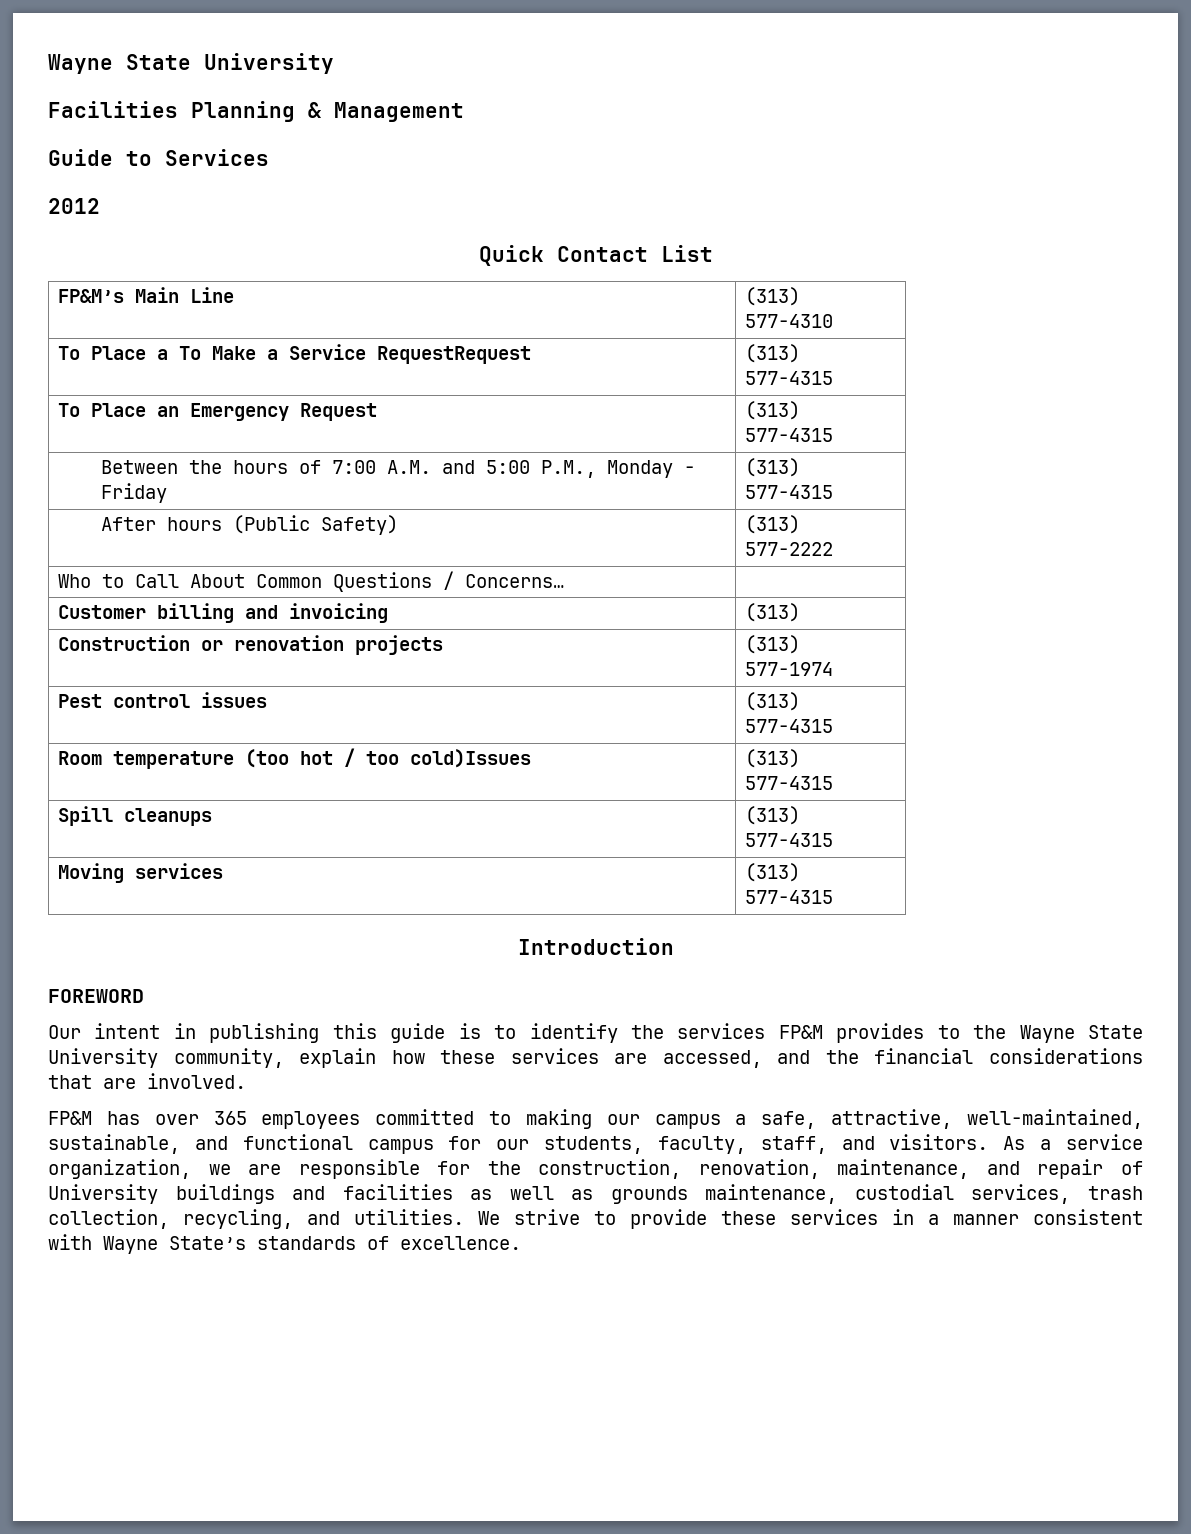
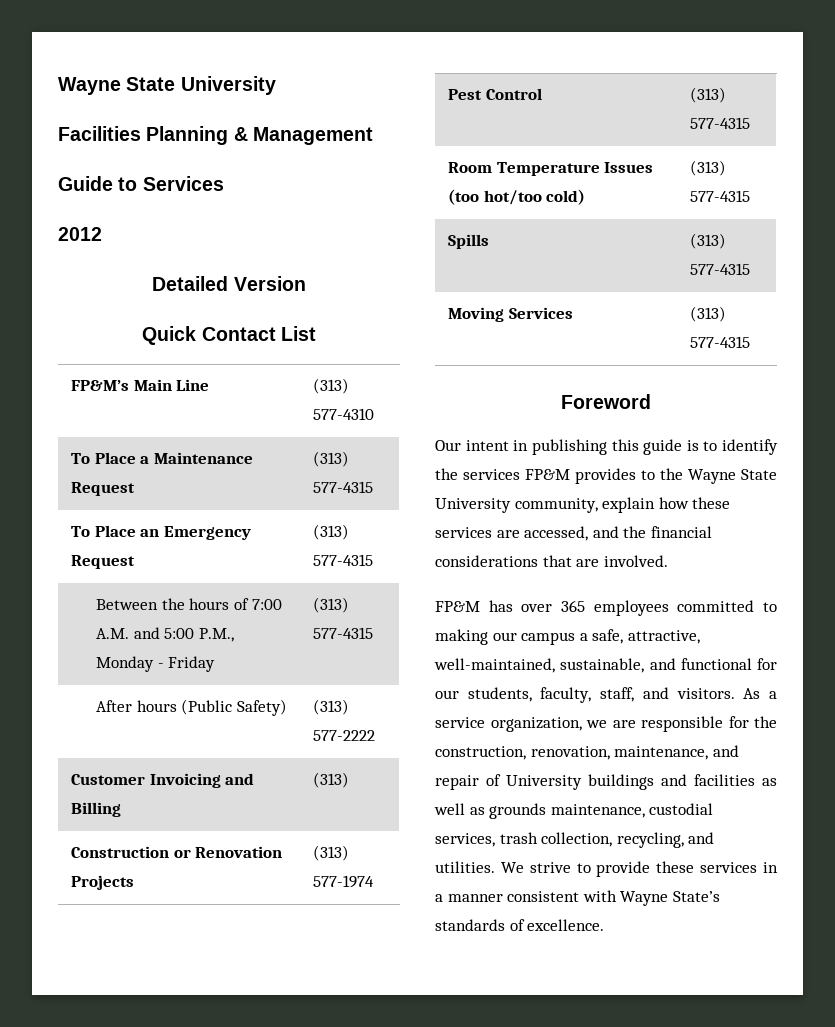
(100, 206) none -> [152,276,306,291] // Detailed Version
[178,344,531,364] To Make a Service RequestRequest -> [153,452,253,464] [71,482,136,496] Maintenance Request
[57,571,564,592] [57,603,388,623] Who to Call About Common Questions / Concerns… | // Customer billing and invoicing -> [71,773,255,788] [71,802,122,817] Customer Invoicing and Billing
[233,635,443,655] renovation projects -> [195,846,283,858] [71,875,135,890] Renovation Projects
[112,692,267,708] control issues -> [485,88,542,100] Control
[112,748,531,769] [744,749,800,768] [744,776,833,790] [57,806,212,826] temperature (too hot / too cold)Issues | (313) 577-4315 // Spill cleanups -> [496,162,654,176] [448,189,586,205] [690,160,727,176] [690,190,751,202] [448,234,490,249] Temperature Issues (too hot/too cold) | (313) 577-4315 // Spills
[134,863,223,879] [744,863,800,882] [744,890,833,904] [517,938,674,955] [48,989,144,1003] services | (313) 577-4315 // Introduction // FOREWORD -> [508,307,573,319] [690,306,727,322] [690,336,751,348] [561,394,651,409] Services | (313) 577-4315 // Foreword
[367,1139,434,1154] campus -> (752, 664) none

